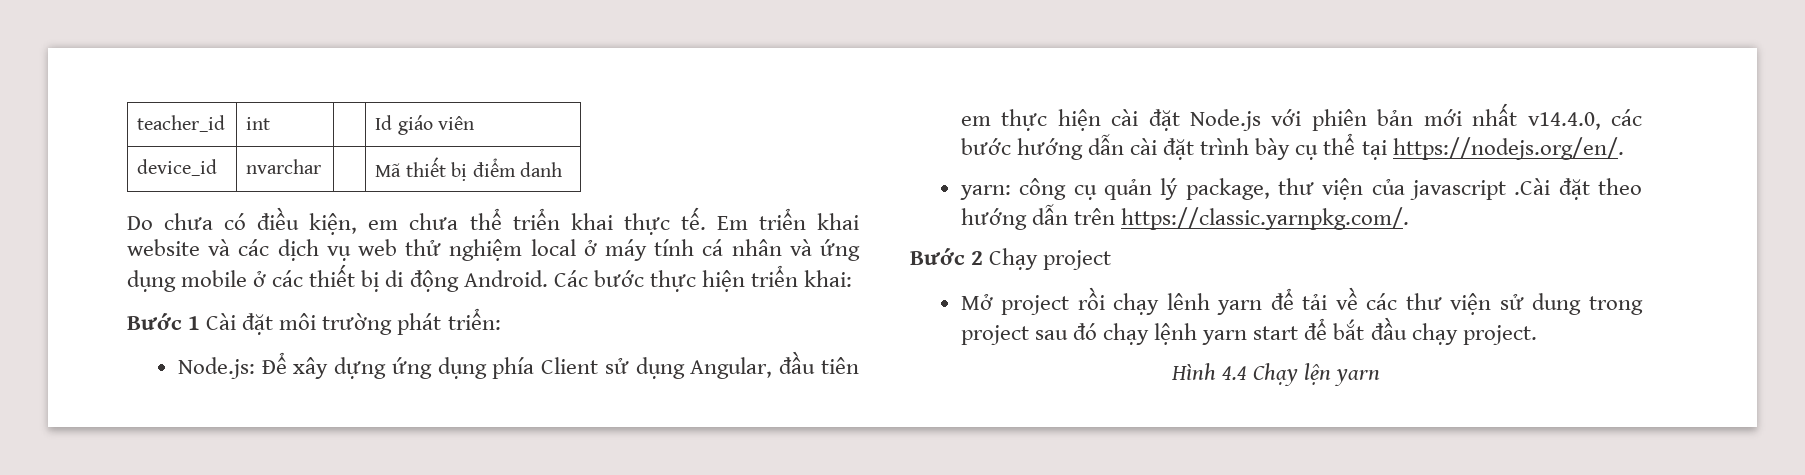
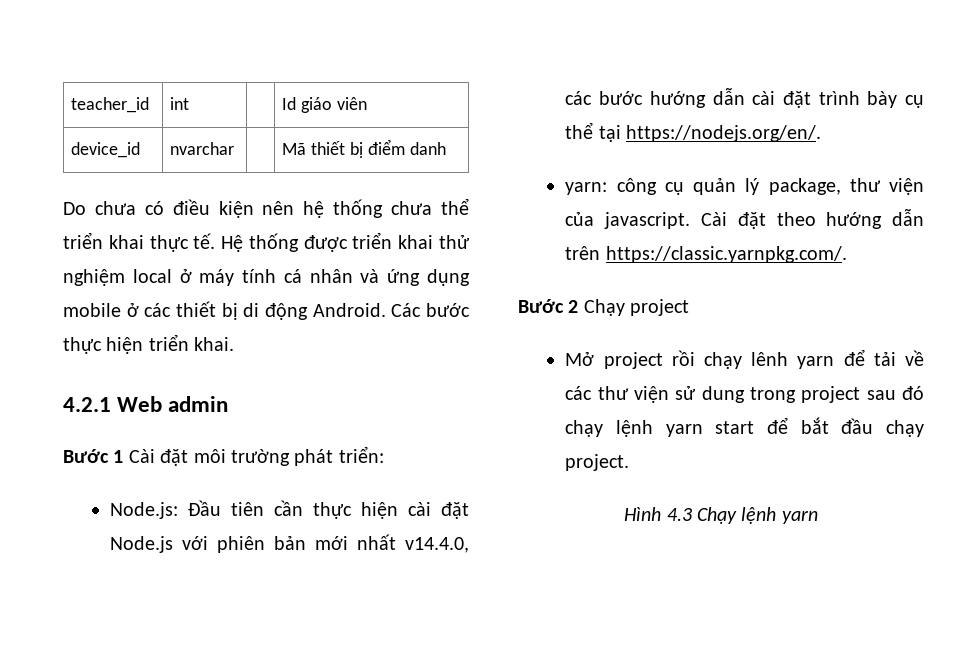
[309,213,399,235] kiện, em -> [218,199,384,218] kiện nên hệ thống
[716,208,859,230] [127,239,397,261] Em triển khai website và các dịch vụ web -> [221,232,434,252] Hệ thống được triển khai
[804,270,853,287] khai: -> [194,337,235,351] [63,396,229,412] khai. // 4.2.1 Web admin
[261,351,860,379] [960,116,991,126] Để xây dựng ứng dụng phía Client sử dụng Angular, đầu tiên em -> [188,500,304,516] Đầu tiên cần
[1409,178,1551,200] javascript .Cài -> [604,212,727,229] javascript. Cài
[1221,363,1332,386] 4.4 Chạy lện -> [666,507,777,524] 4.3 Chạy lệnh

